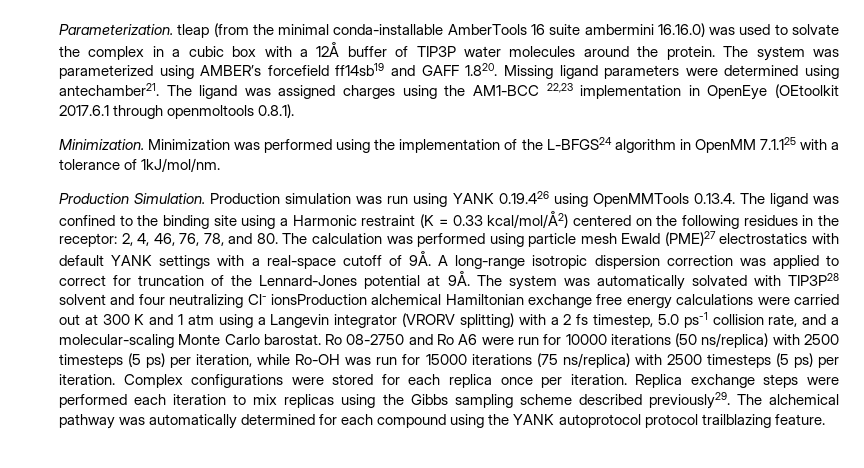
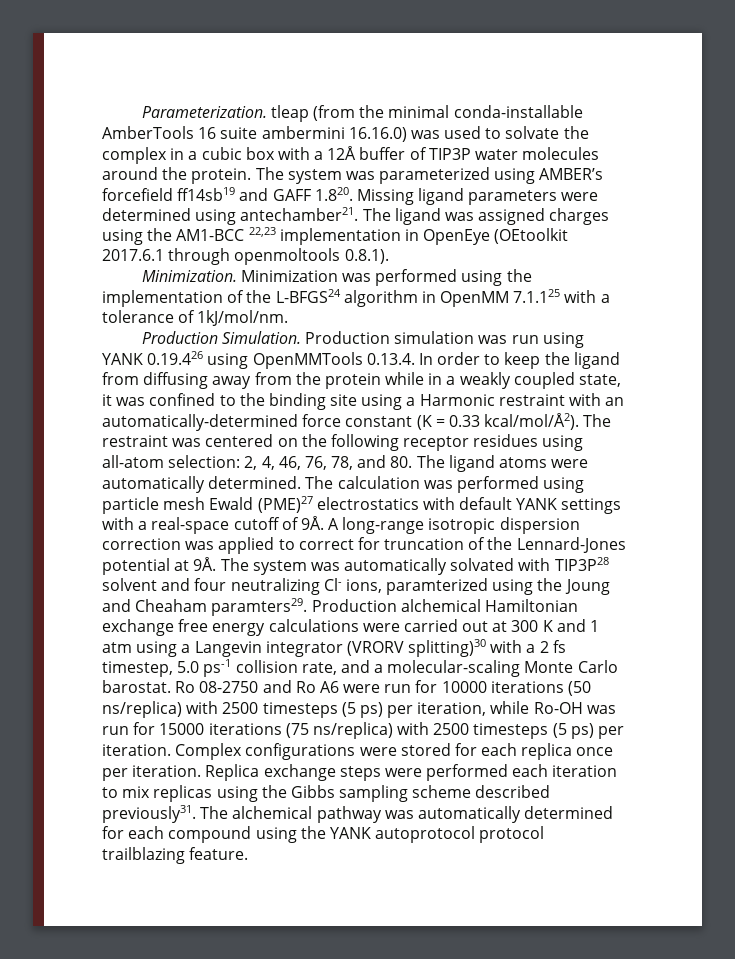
[739,193,808,207] The ligand -> [418,352,620,369] [102,372,622,389] [102,394,112,406] In order to keep the ligand from diffusing away from the protein while in a weakly coupled state, it
[420,211,840,229] [59,233,117,247] (K = 0.33 kcal/mol/Å2) centered on the following residues in the receptor: -> [569,393,625,406] [102,413,612,431] [102,434,584,451] [102,455,241,468] with an automatically-determined force constant (K = 0.33 kcal/mol/Å2). The restraint was centered on the following receptor residues using all-atom selection:
(308, 238) none -> [448,455,589,472] [102,476,334,493] ligand atoms were automatically determined. The
[270,294,367,305] ionsProduction -> [345,578,610,595] [102,598,397,616] ions, paramterized using the Joung and Cheaham paramters29. Production
[459,313,514,328] splitting) -> [408,639,487,657] splitting)30
[648,392,730,409] previously29. -> [102,805,196,823] previously31.

